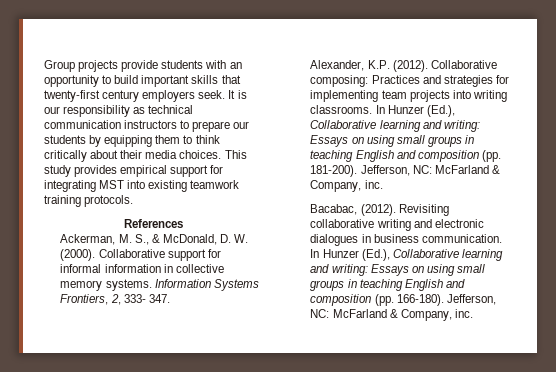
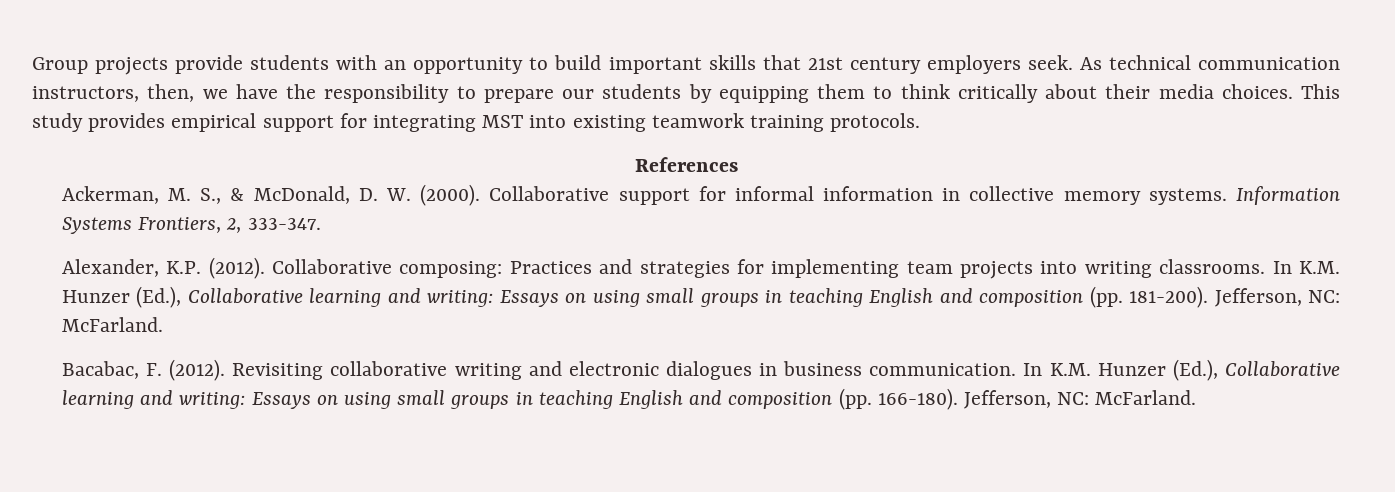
[44,90,100,102] twenty-first -> [807,57,843,70] 21st
[228,90,247,99] [44,105,194,117] [44,120,178,129] It is our responsibility as technical communication instructors -> [1079,55,1341,70] [32,84,450,103] As technical communication instructors, then, we have the responsibility
[123,294,170,303] 333- 347. -> [247,218,321,230] 333-347.
(385, 109) none -> [1299,261,1340,274] K.M.
[434,165,500,174] [310,180,383,192] McFarland & Company, inc. -> [61,317,163,332] McFarland.
(358, 209) none -> [146,363,163,376] F.
(320, 253) none -> [1049,363,1091,376] K.M.
[332,309,473,321] McFarland & Company, inc. -> [1095,390,1197,405] McFarland.

